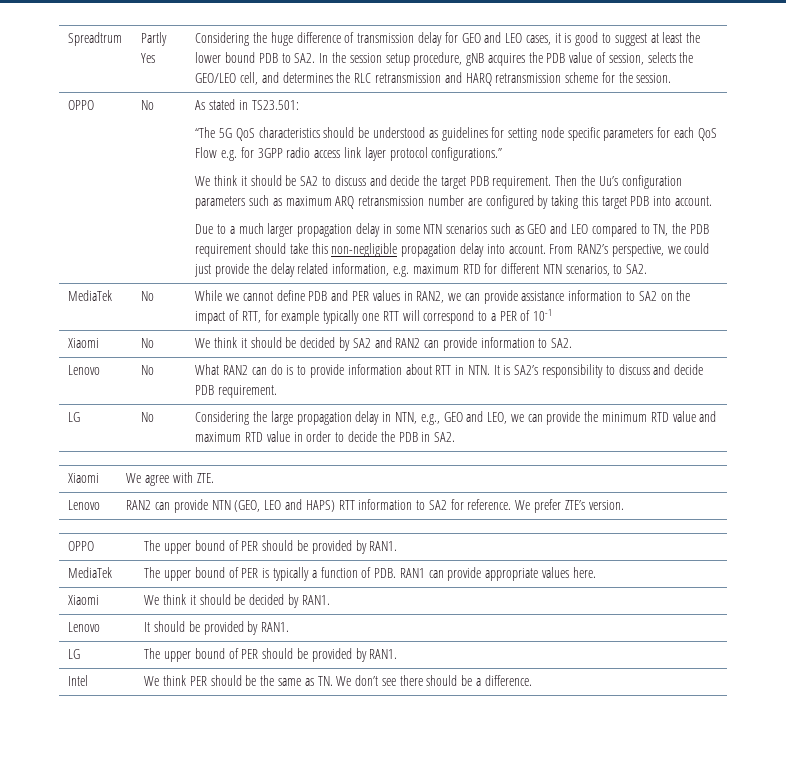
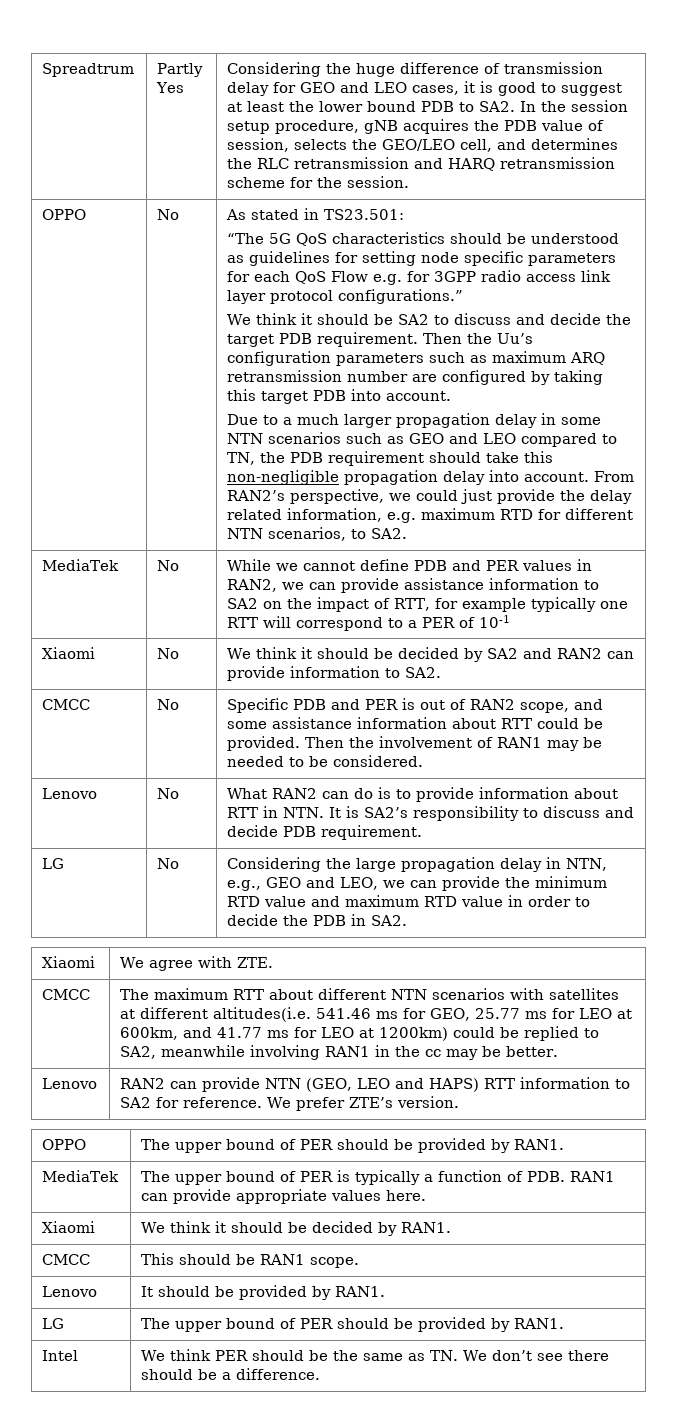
(573, 343) none -> [42,699,91,710] [157,699,180,710] [227,698,604,713] [227,717,604,729] [227,736,603,751] [227,755,424,767] // CMCC | No | Specific PDB and PER is out of RAN2 scope, and some assistance information about RTT could be provided. Then the involvement of RAN1 may be needed to be considered.
(214, 478) none -> [42,989,91,1000] [120,988,620,1000] [120,1007,633,1022] [120,1026,600,1041] [120,1045,559,1060] // CMCC | The maximum RTT about different NTN scenarios with satellites at different altitudes(i.e. 541.46 ms for GEO, 25.77 ms for LEO at 600km, and 41.77 ms for LEO at 1200km) could be replied to SA2, meanwhile involving RAN1 in the cc may be better.
(330, 600) none -> [42,1254,91,1265] [141,1253,360,1268] // CMCC | This should be RAN1 scope.

